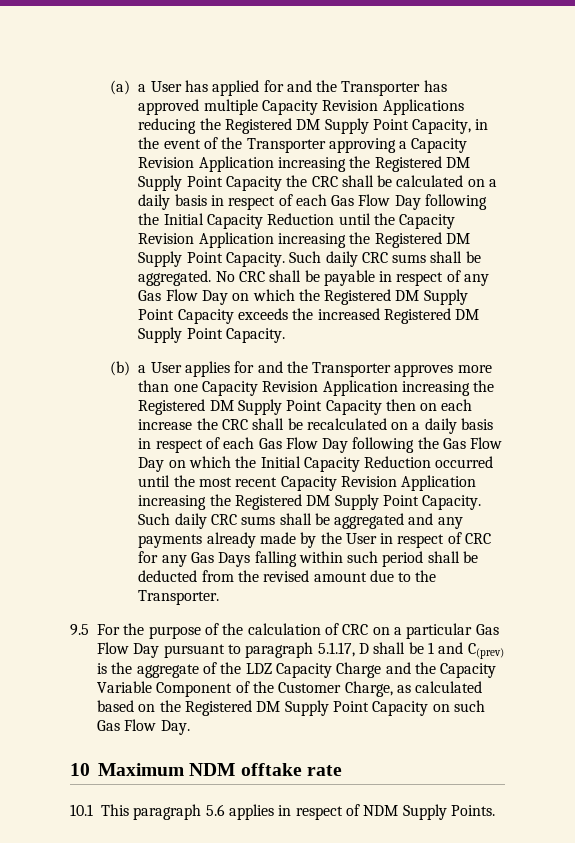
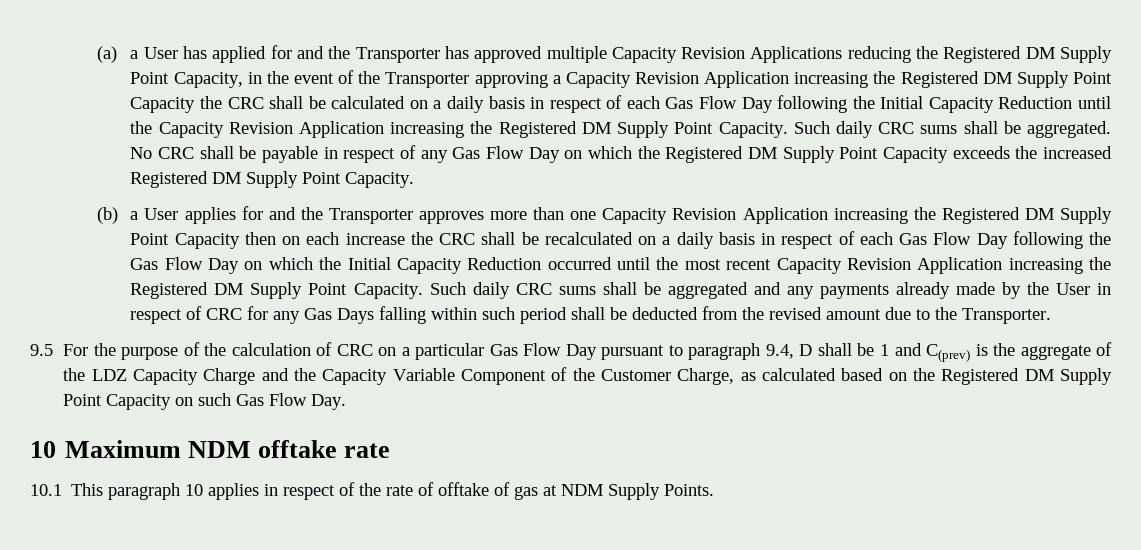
[317,642,355,657] 5.1.17, -> [765,344,794,359] 9.4,
[205,804,225,816] 5.6 -> [185,484,204,496] 10
(360, 810) none -> [359,482,558,500] the rate of offtake of gas at

